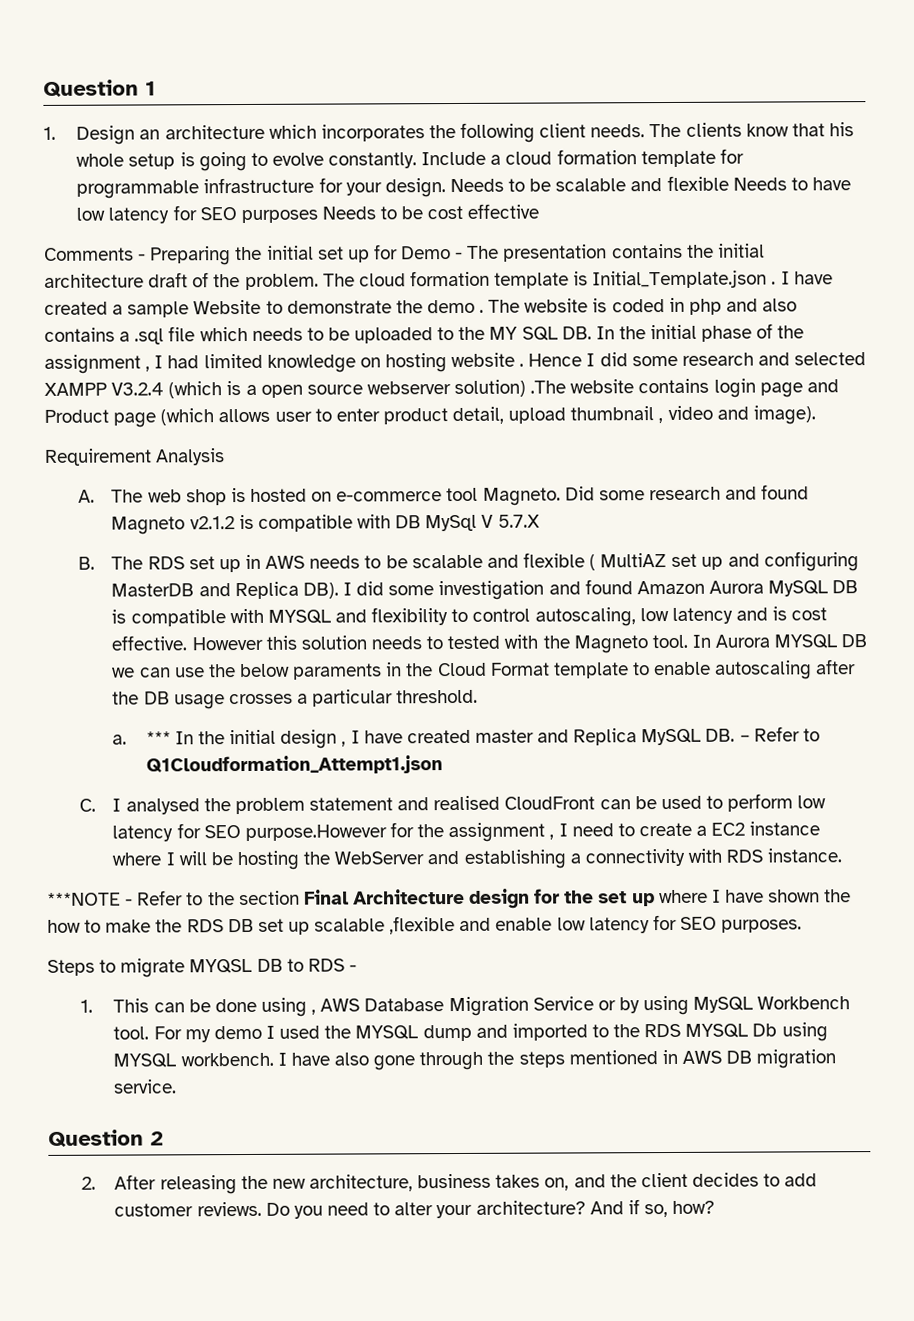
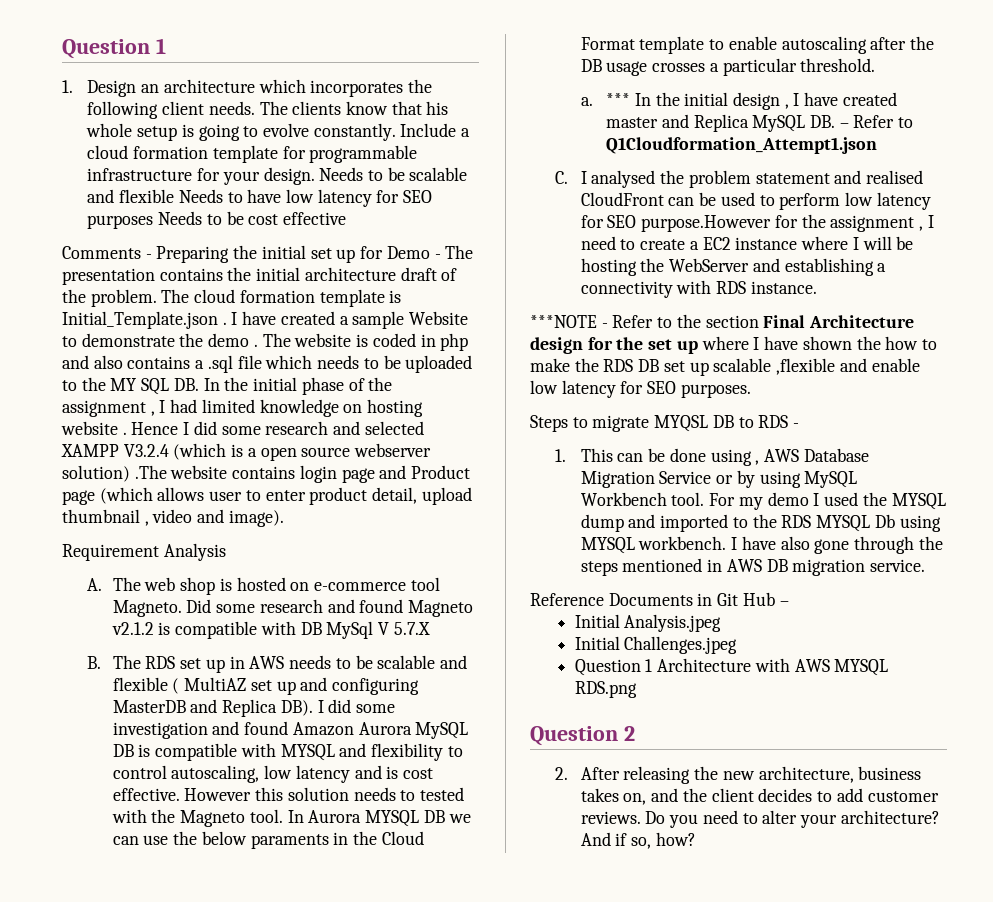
(178, 1086) none -> [530,592,789,606] [574,614,722,632] [574,636,738,654] [574,658,889,676] [574,681,637,698] // Reference Documents in Git Hub – // Initial Analysis.jpeg // Initial Challenges.jpeg // Question 1 Architecture with AWS MYSQL RDS.png

